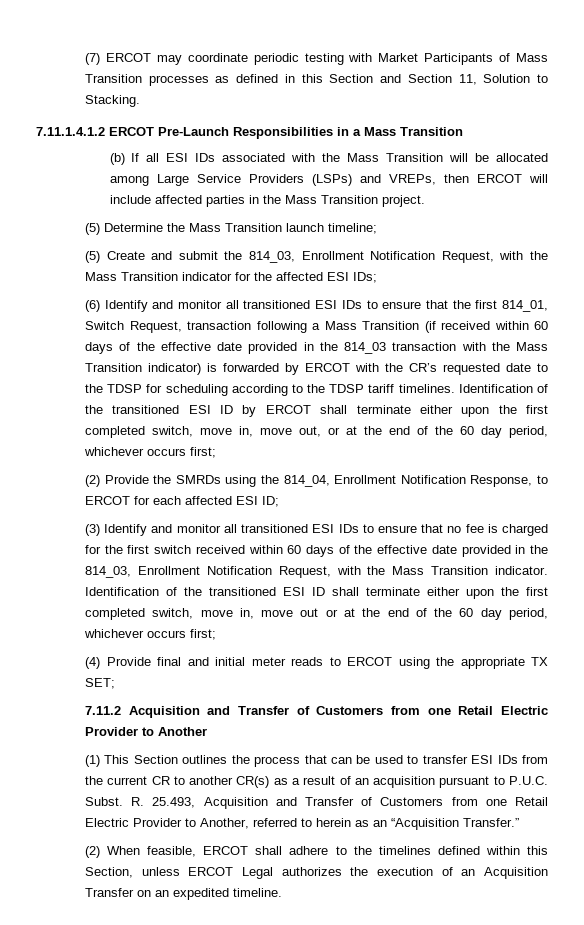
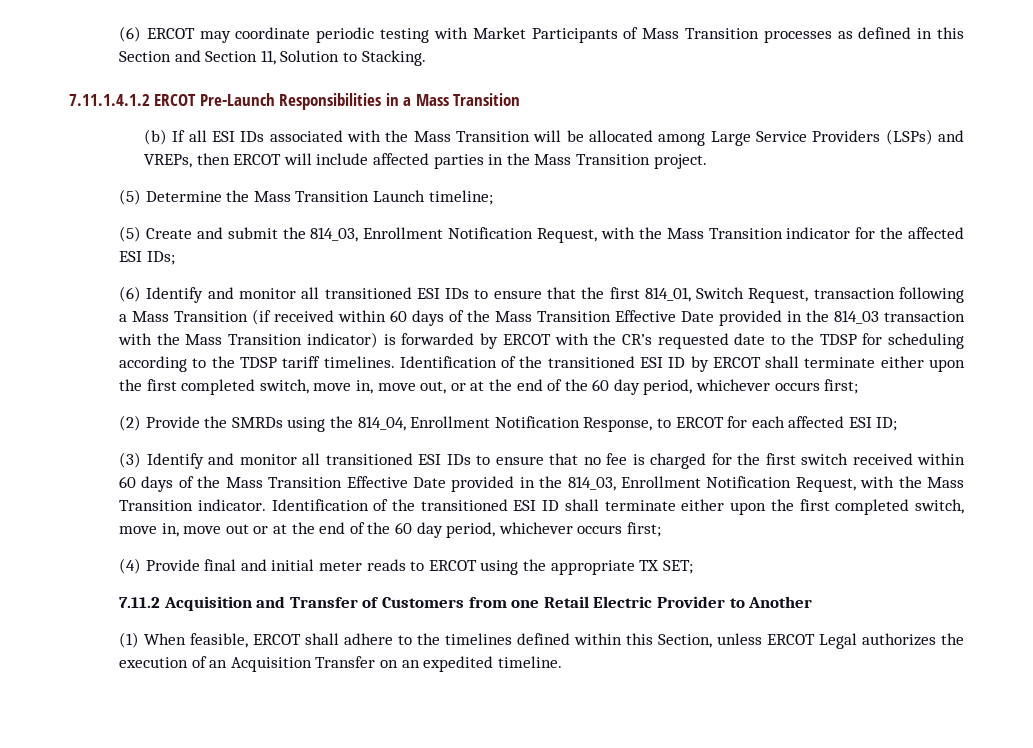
[85,53,101,65] (7) -> [119,26,142,42] (6)
[286,223,325,232] launch -> [372,190,425,202] Launch
[160,342,243,351] effective date -> [495,310,715,322] Mass Transition Effective Date
[377,545,457,554] effective date -> [225,476,446,488] Mass Transition Effective Date
[104,755,549,767] [85,776,548,788] [85,797,548,809] [85,818,520,830] [85,846,101,858] This Section outlines the process that can be used to transfer ESI IDs from the current CR to another CR(s) as a result of an acquisition pursuant to P.U.C. Subst. R. 25.493, Acquisition and Transfer of Customers from one Retail Electric Provider to Another, referred to herein as an “Acquisition Transfer.” // (2) -> (140, 640) none

